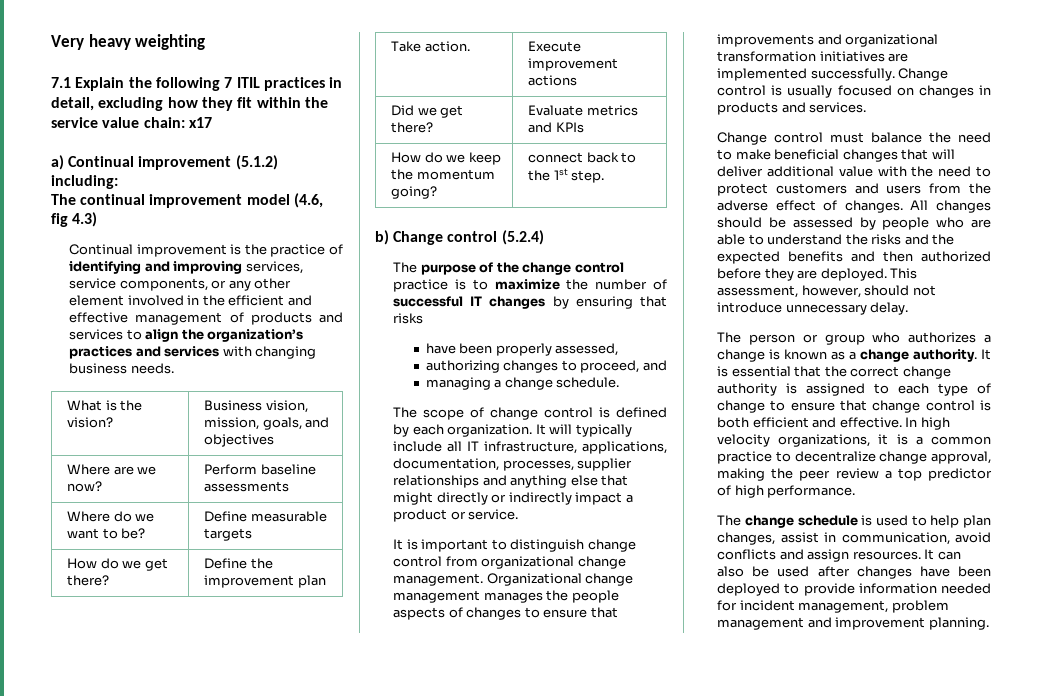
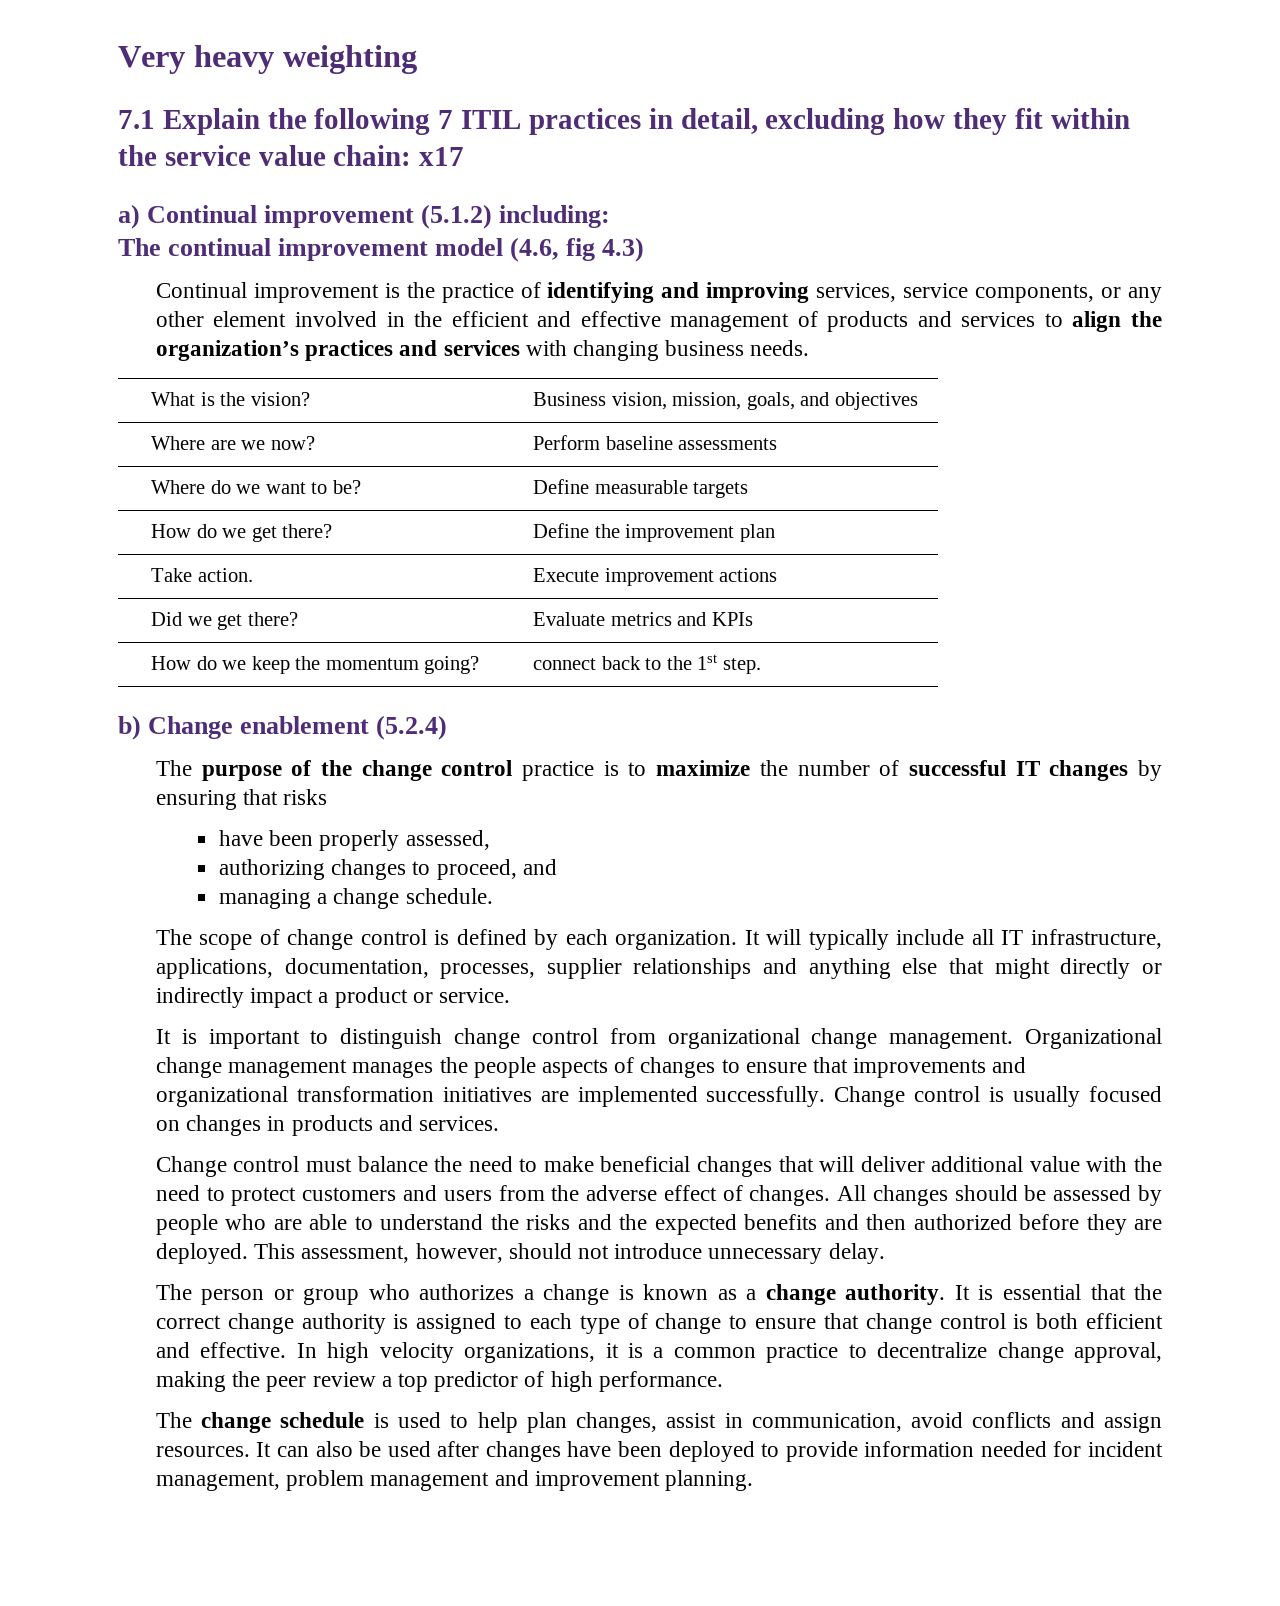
[447,231,498,242] control -> [240,716,370,734] enablement

